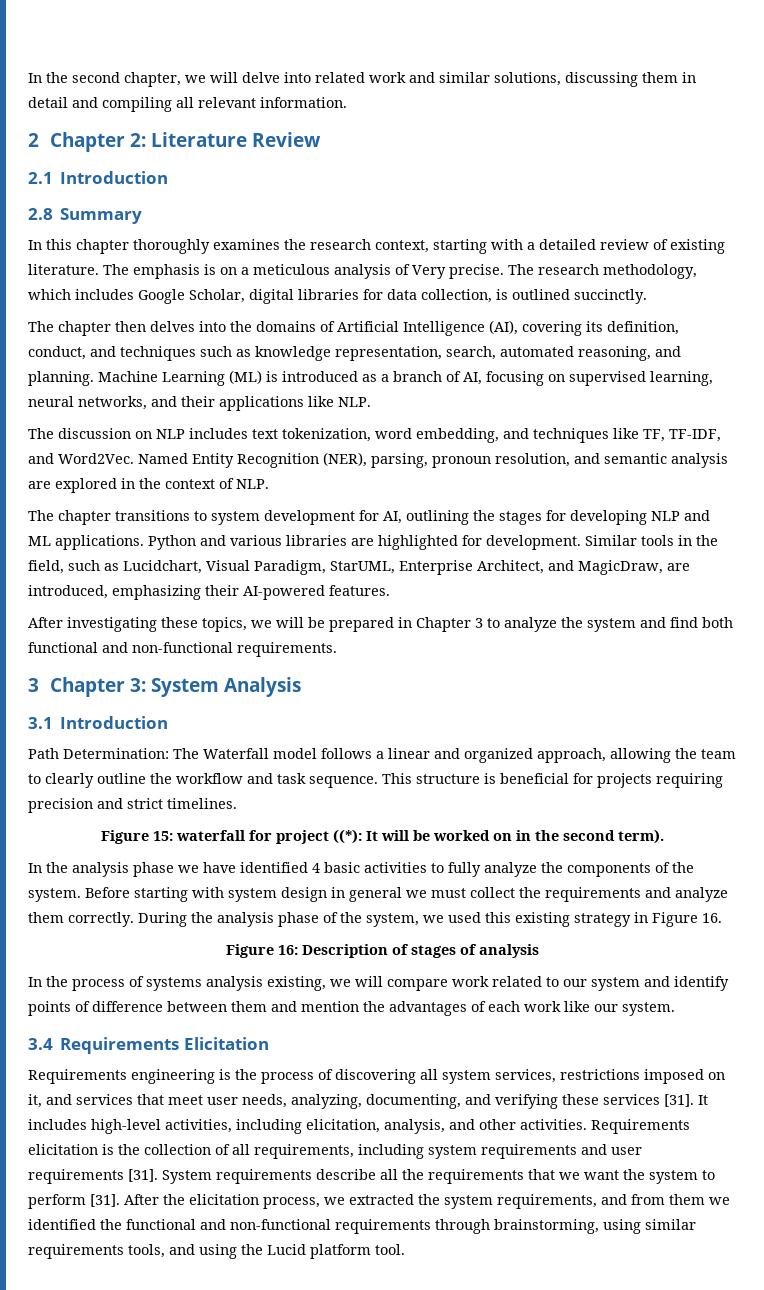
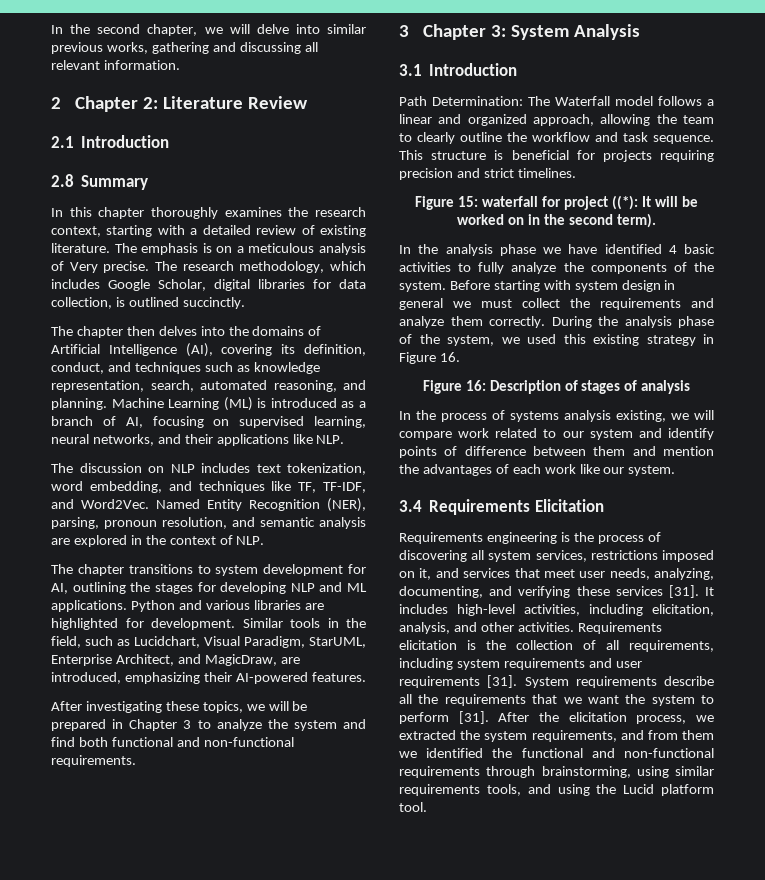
[315,72,696,87] [28,97,172,112] related work and similar solutions, discussing them in detail and compiling -> [327,24,366,34] [51,42,301,54] similar previous works, gathering and discussing

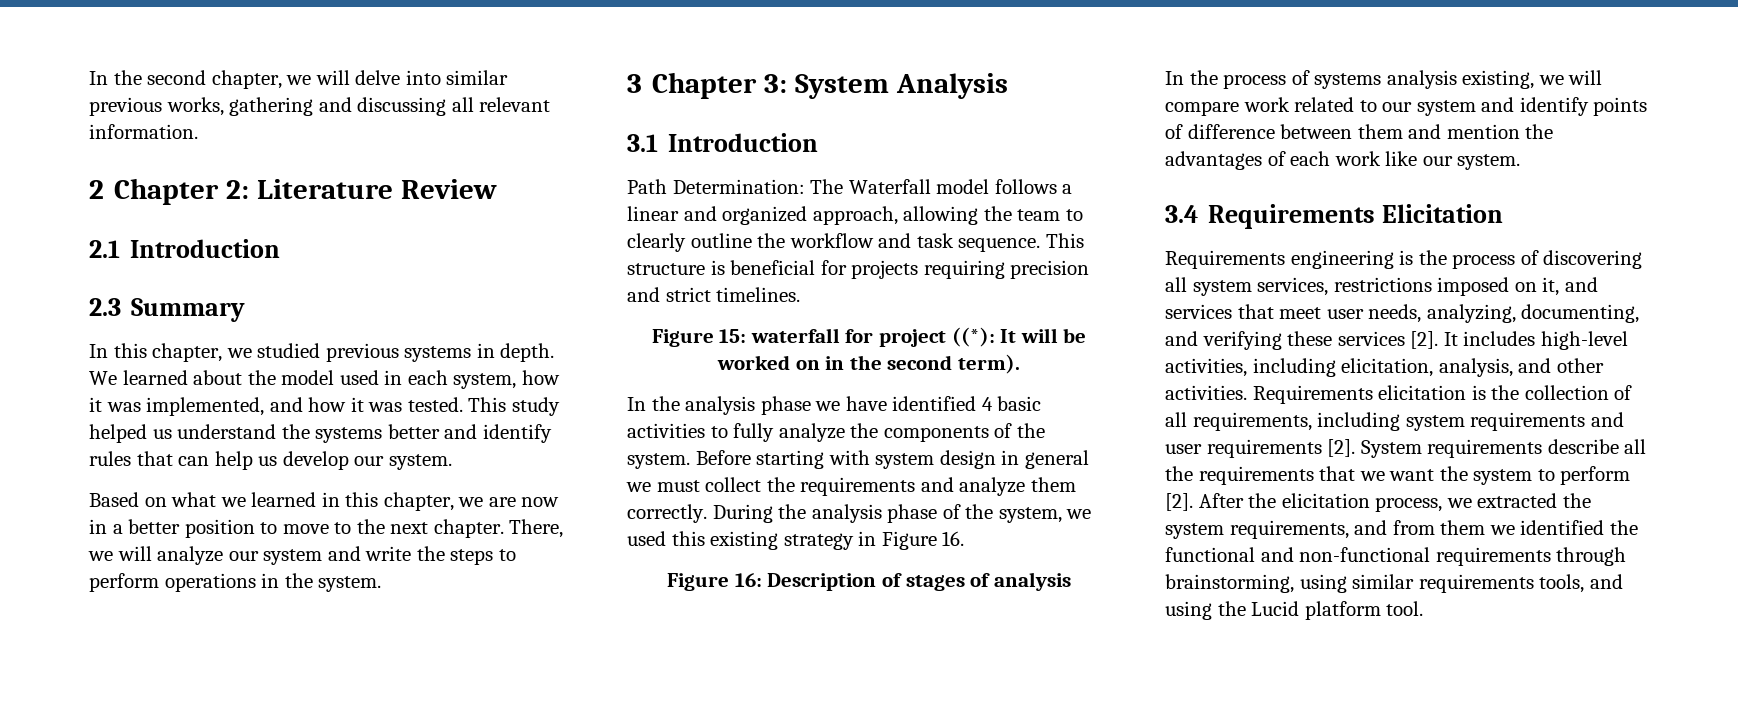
[51,174,74,187] 2.8 -> [89,298,121,316] 2.3
[98,207,366,219] [51,225,367,237] [51,243,367,255] [51,261,366,273] [51,279,366,291] [51,297,245,309] [51,326,322,338] [51,343,367,357] [51,362,320,374] [51,380,366,392] [51,397,366,411] [51,416,366,428] [51,434,345,446] [51,463,366,475] [51,481,366,493] [51,498,366,512] [51,517,366,529] [51,535,265,547] [51,564,366,576] [51,582,367,594] [51,600,324,612] [51,618,366,630] [51,636,366,648] [51,654,300,666] [51,672,366,684] [51,701,308,713] [51,719,366,731] [51,737,294,747] [51,755,136,767] chapter thoroughly examines the research context, starting with a detailed review of existing literature. The emphasis is on a meticulous analysis of Very precise. The research methodology, which includes Google Scholar, digital libraries for data collection, is outlined succinctly. // The chapter then delves into the domains of Artificial Intelligence (AI), covering its definition, conduct, and techniques such as knowledge representation, search, automated reasoning, and planning. Machine Learning (ML) is introduced as a branch of AI, focusing on supervised learning, neural networks, and their applications like NLP. // The discussion on NLP includes text tokenization, word embedding, and techniques like TF, TF-IDF, and Word2Vec. Named Entity Recognition (NER), parsing, pronoun resolution, and semantic analysis are explored in the context of NLP. // The chapter transitions to system development for AI, outlining the stages for developing NLP and ML applications. Python and various libraries are highlighted for development. Similar tools in the field, such as Lucidchart, Visual Paradigm, StarUML, Enterprise Architect, and MagicDraw, are introduced, emphasizing their AI-powered features. // After investigating these topics, we will be prepared in Chapter 3 to analyze the system and find both functional and non-functional requirements. -> [152,343,555,362] [89,370,560,389] [89,397,560,416] [89,424,552,443] [89,451,452,470] [89,492,560,511] [89,519,564,538] [88,546,516,565] [89,573,382,592] chapter, we studied previous systems in depth. We learned about the model used in each system, how it was implemented, and how it was tested. This study helped us understand the systems better and identify rules that can help us develop our system. // Based on what we learned in this chapter, we are now in a better position to move to the next chapter. There, we will analyze our system and write the steps to perform operations in the system.
[668,585,699,598] [31]. -> [1410,331,1439,349] [2].
[487,675,518,688] [31]. -> [1327,439,1356,457] [2].
[458,711,489,724] [31]. -> [1165,493,1193,511] [2].

